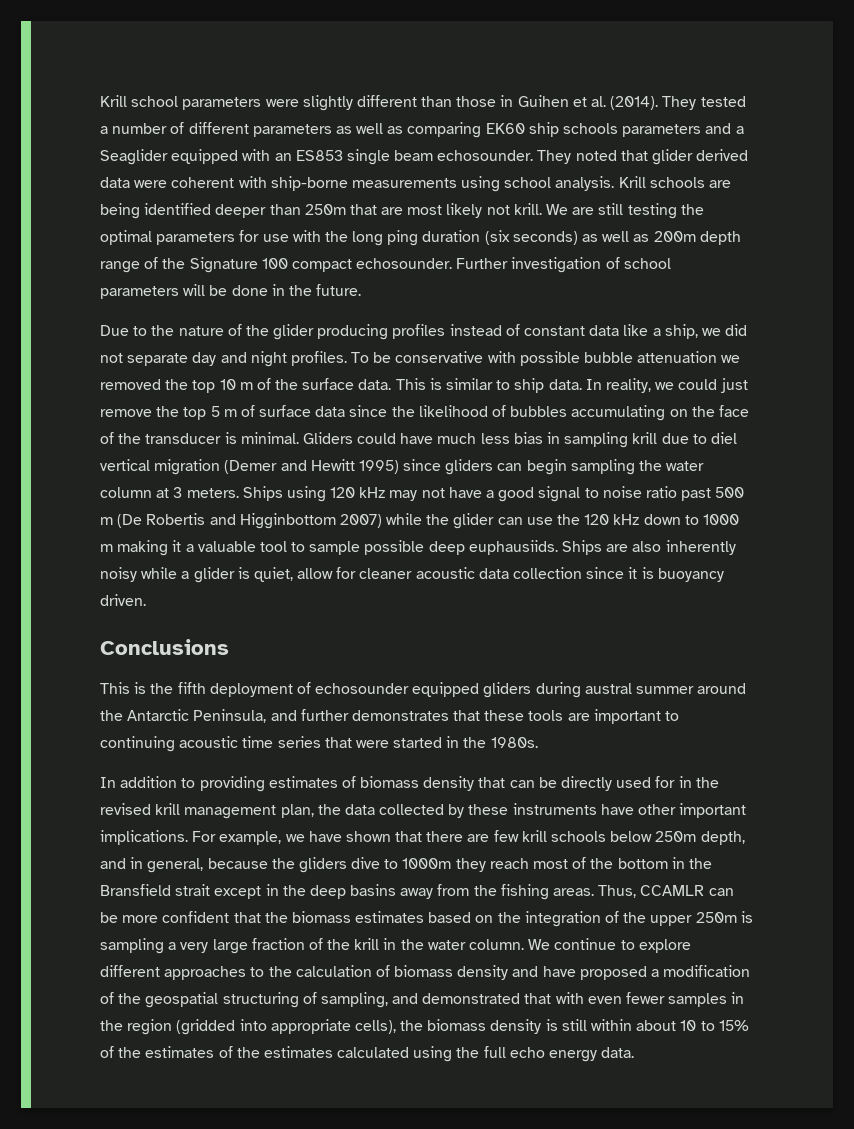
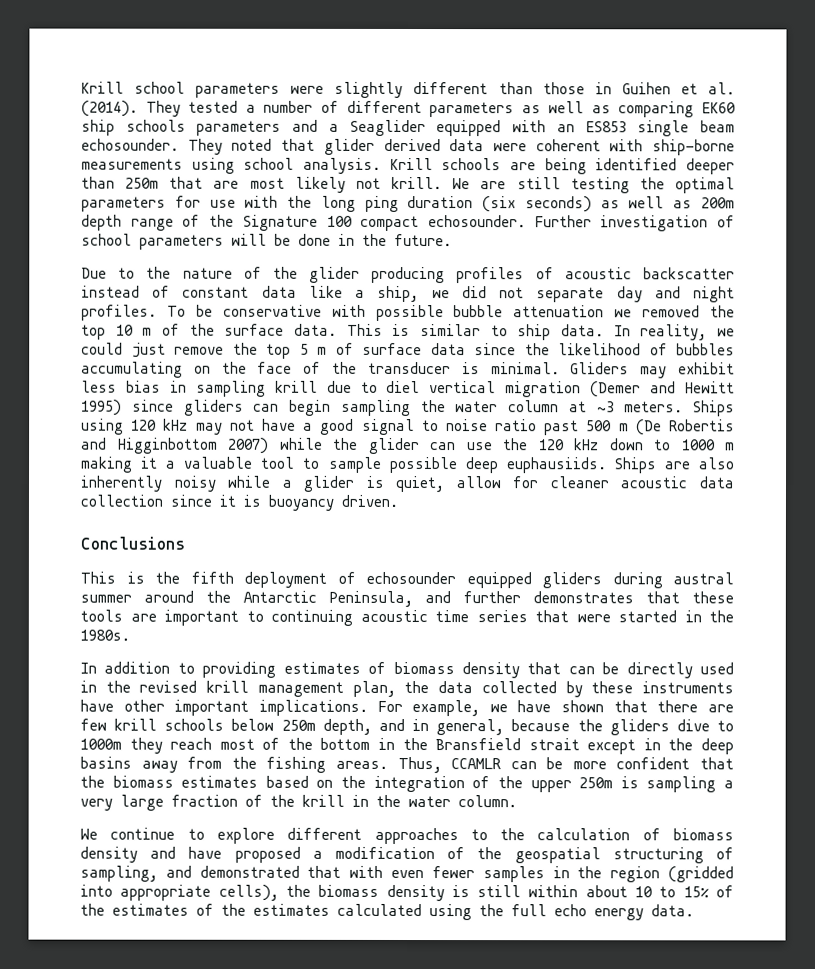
(446, 331) none -> [535,267,735,280] of acoustic backscatter
[357,433,477,444] could have much -> [640,362,735,379] may exhibit
[173,487,183,498] 3 -> [596,401,615,413] ~3
[655,776,676,788] for -> (734, 668) none
(525, 944) none -> (517, 801) //

